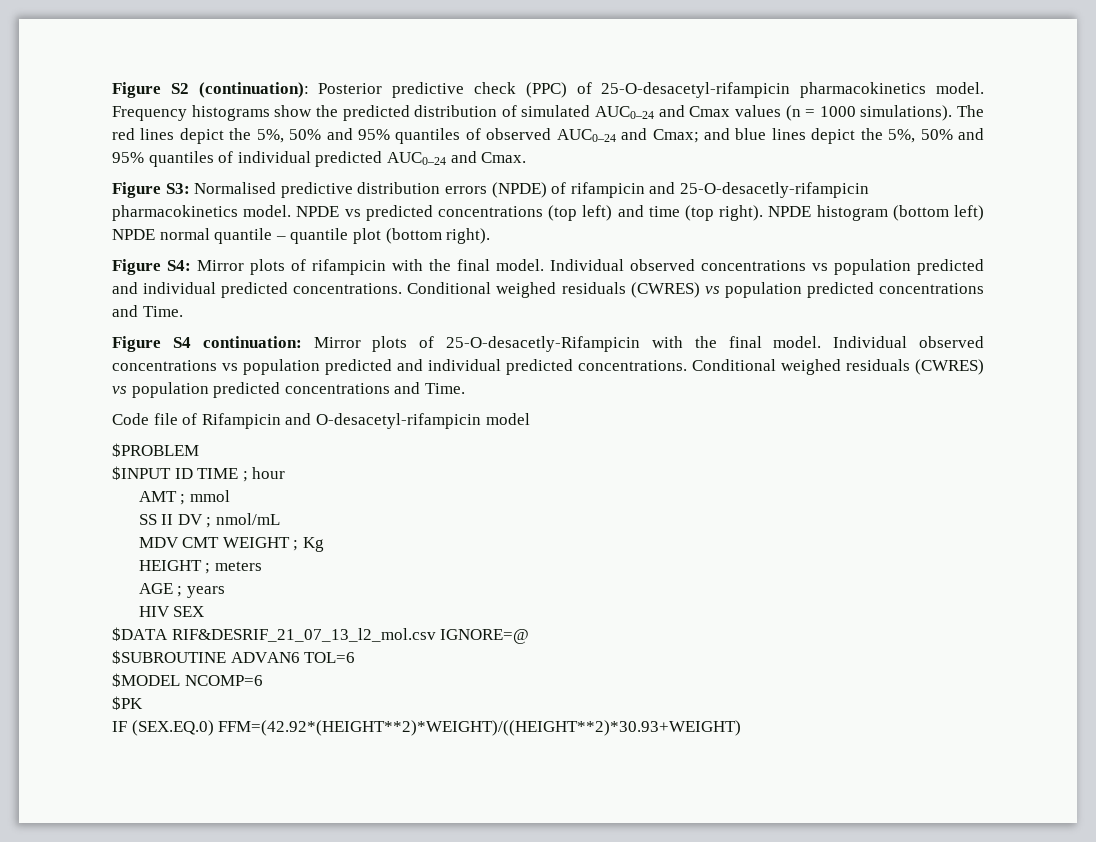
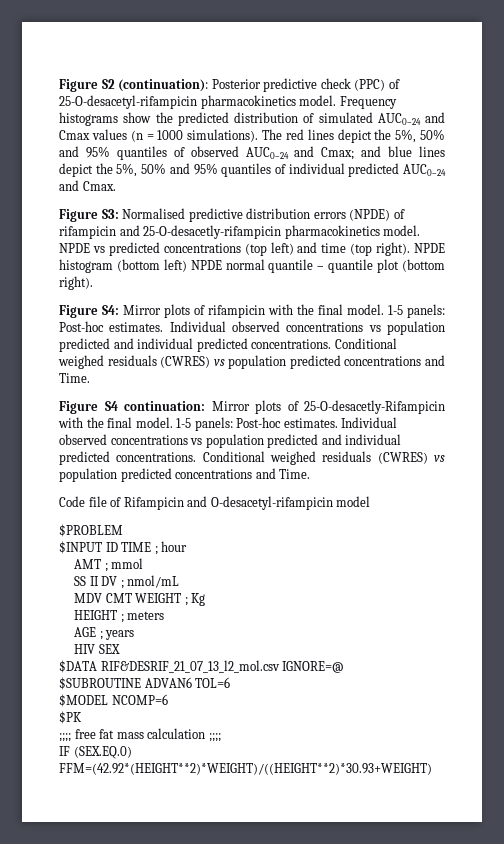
(544, 265) none -> [388,304,445,318] [59,321,164,332] 1-5 panels: Post-hoc estimates.
(822, 342) none -> [176,417,338,431] 1-5 panels: Post-hoc estimates.
(143, 703) none -> [59,728,221,742] // ;;;; free fat mass calculation ;;;;

